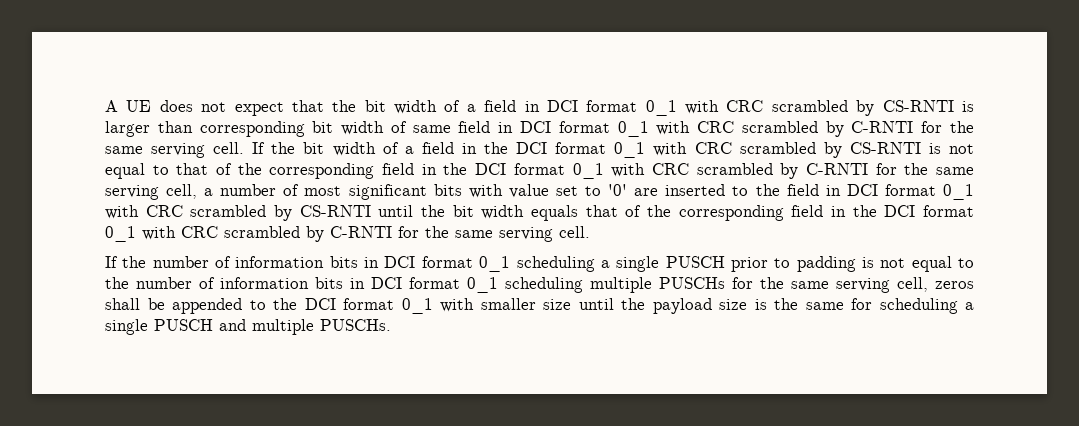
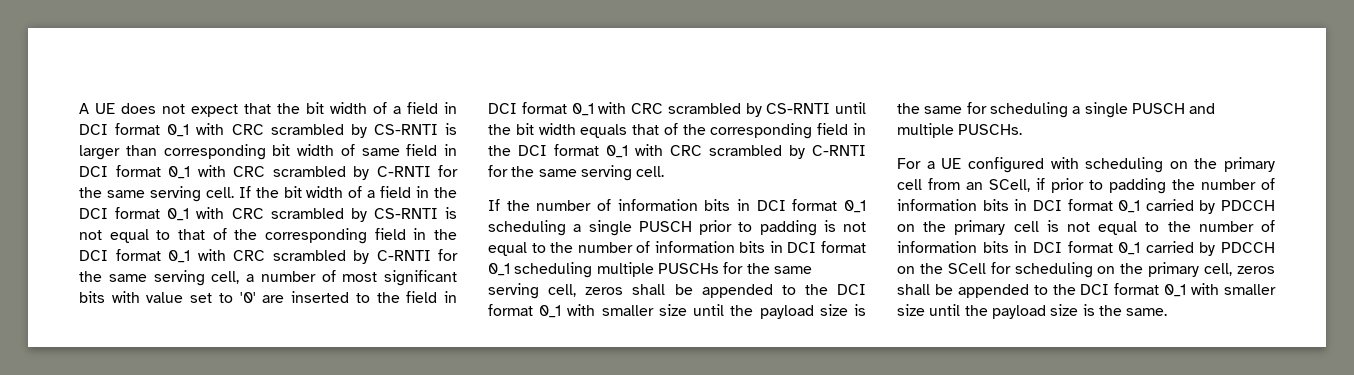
(391, 325) none -> [897,157,1275,173] [897,178,1275,194] [897,199,1275,214] [897,220,1275,235] [897,241,1275,256] [897,262,1275,278] [897,283,1276,298] [897,304,1168,319] // For a UE configured with scheduling on the primary cell from an SCell, if prior to padding the number of information bits in DCI format 0_1 carried by PDCCH on the primary cell is not equal to the number of information bits in DCI format 0_1 carried by PDCCH on the SCell for scheduling on the primary cell, zeros shall be appended to the DCI format 0_1 with smaller size until the payload size is the same.

